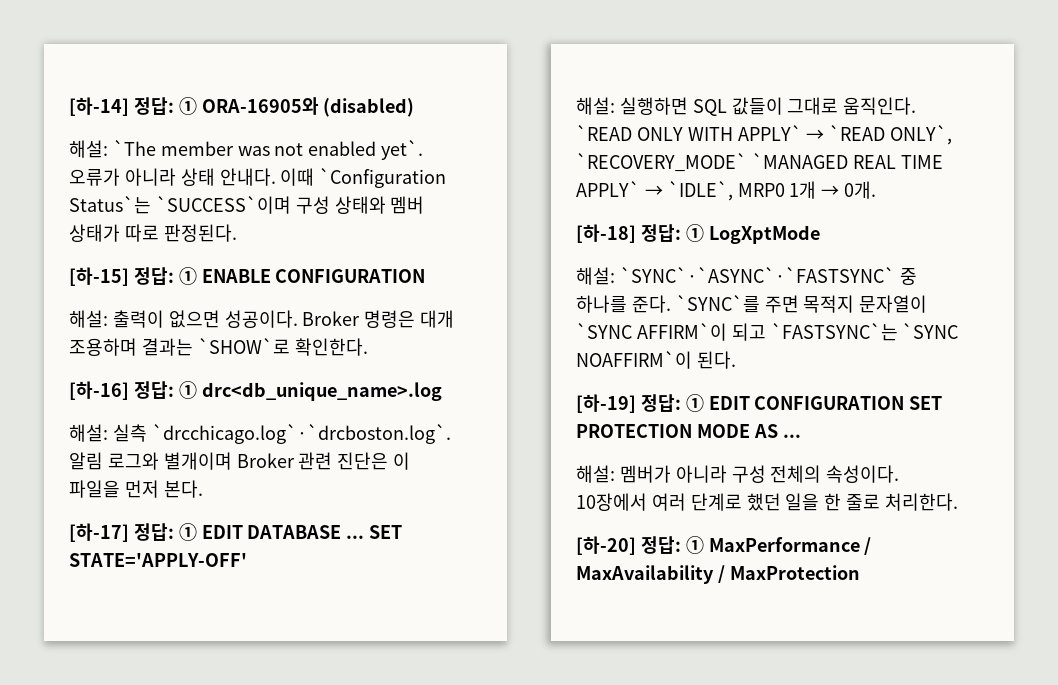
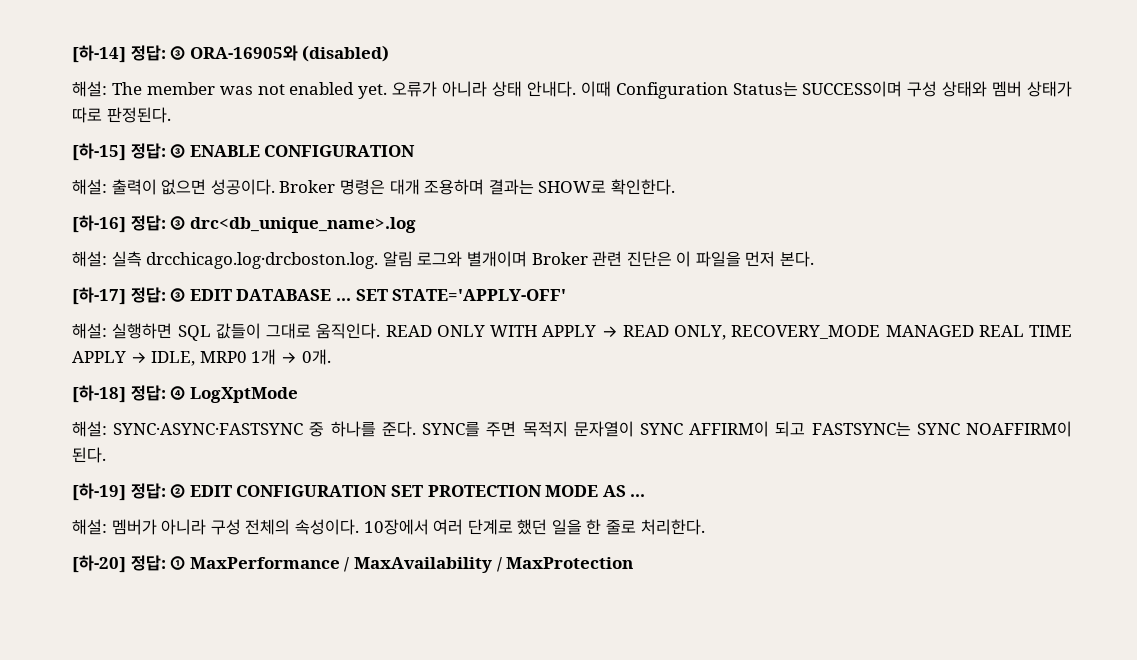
[178,97,197,115] ① -> [170,46,186,60] ③
[112,140,156,156] `The -> [111,82,142,95] The
[381,140,424,160] yet`. -> [358,84,388,99] yet.
[319,168,447,188] [69,196,291,214] `Configuration Status`는 `SUCCESS`이며 -> [615,81,903,99] Configuration Status는 SUCCESS이며
[178,267,197,285] ① -> [170,144,186,158] ③
[197,338,290,354] `SHOW`로 -> [538,180,607,193] SHOW로
[178,381,197,399] ① -> [170,216,186,230] ③
[151,424,451,444] `drcchicago.log`·`drcboston.log`. -> [146,252,379,269] drcchicago.log·drcboston.log.
[178,523,197,541] ① -> [170,288,186,302] ③
[576,125,632,141] `READ -> [385,325,432,337] READ
[737,125,953,145] [576,153,943,172] [576,181,733,201] APPLY` → `READ ONLY`, `RECOVERY_MODE` `MANAGED REAL TIME APPLY` → `IDLE`, -> [542,325,1072,340] [72,351,196,366] APPLY → READ ONLY, RECOVERY_MODE MANAGED REAL TIME APPLY → IDLE,
[685,224,704,242] ① -> [170,386,186,400] ④
[619,267,895,283] `SYNC`·`ASYNC`·`FASTSYNC` -> [113,423,304,435] SYNC·ASYNC·FASTSYNC
[675,295,760,313] `SYNC`를 -> [422,422,481,437] SYNC를
[576,323,959,341] [576,351,692,369] `SYNC AFFIRM`이 되고 `FASTSYNC`는 `SYNC NOAFFIRM`이 -> [639,421,1072,437] SYNC AFFIRM이 되고 FASTSYNC는 SYNC NOAFFIRM이
[685,394,704,412] ① -> [170,484,186,498] ②

